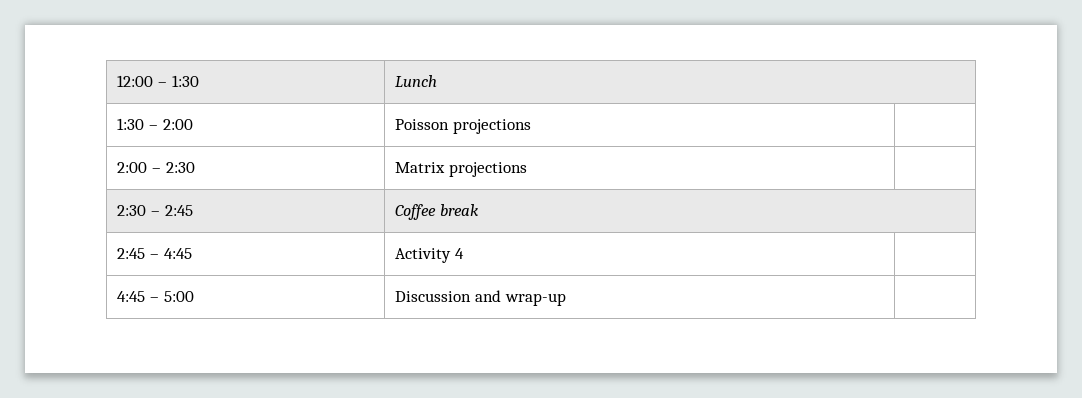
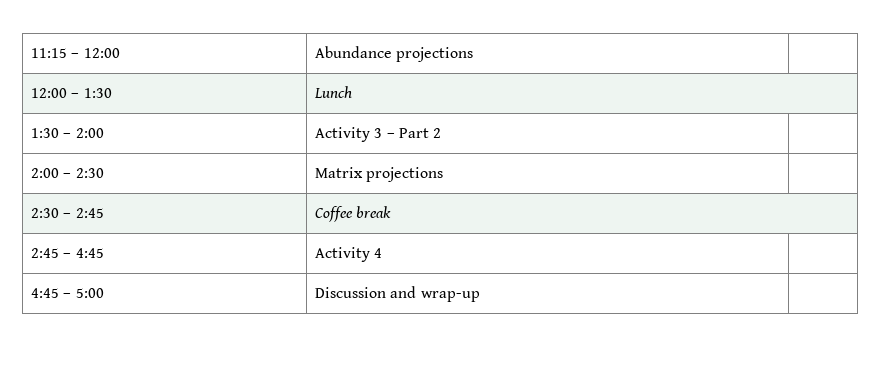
(117, 81) none -> [30,48,120,58] [314,46,474,62] 11:15 – 12:00 | Abundance projections | //
[395,119,531,134] Poisson projections -> [314,127,442,142] Activity 3 – Part 2

